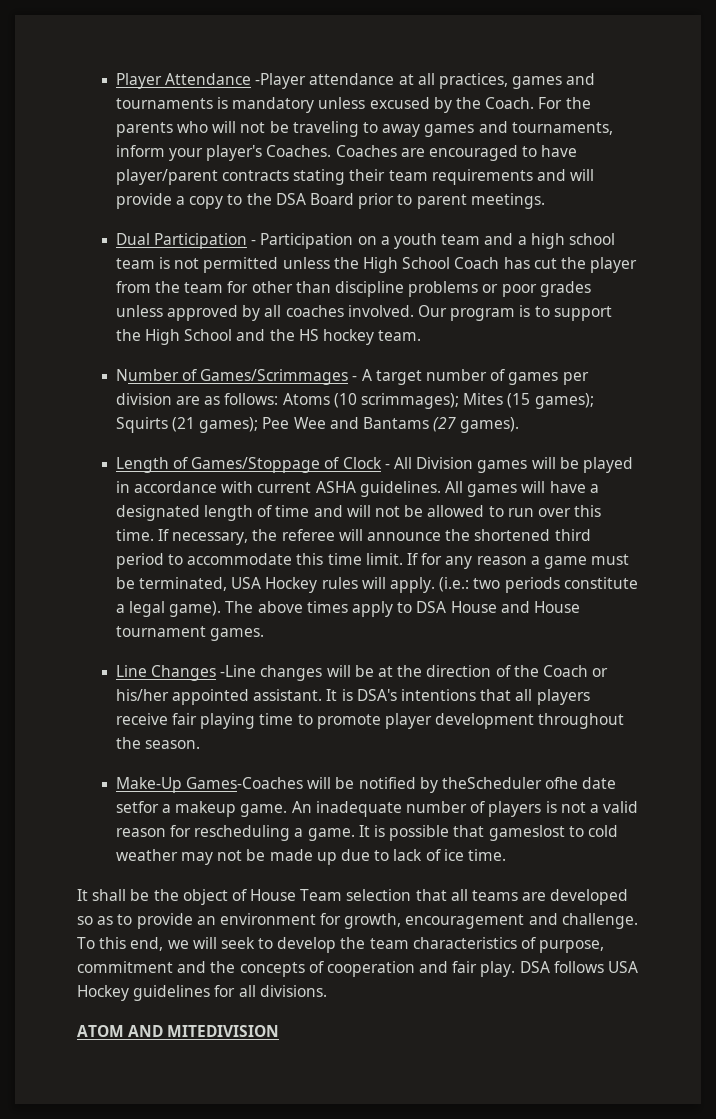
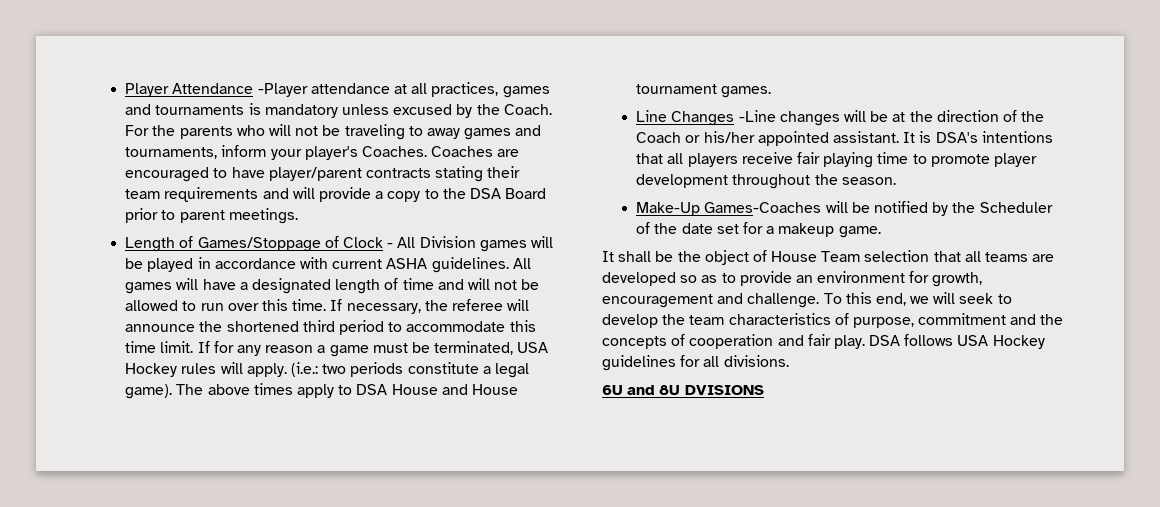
[115,233,615,249] [115,257,638,273] [115,281,591,297] [115,305,612,321] [115,329,422,345] [115,369,589,385] [115,393,594,409] [115,417,520,433] // Dual Participation - Participation on a youth team and a high school team is not permitted unless the High School Coach has cut the player from the team for other than discipline problems or poor grades unless approved by all coaches involved. Our program is to support the High School and the HS hockey team. // Number of Games/Scrimmages - A target number of games per division are as follows: Atoms (10 scrimmages); Mites (15 games); Squirts (21 games); Pee Wee and Bantams (27 games). -> (298, 216) none
[442,777,617,789] [115,801,639,817] [115,825,618,841] [115,849,506,865] theScheduler ofhe date setfor a makeup game. An inadequate number of players is not a valid reason for rescheduling a game. It is possible that gameslost to cold weather may not be made up due to lack of ice time. -> [952,202,1053,213] [636,222,881,238] the Scheduler of the date set for a makeup game.
[77,1025,280,1037] ATOM AND MITEDIVISION -> [602,385,764,395] 6U and 8U DVISIONS

